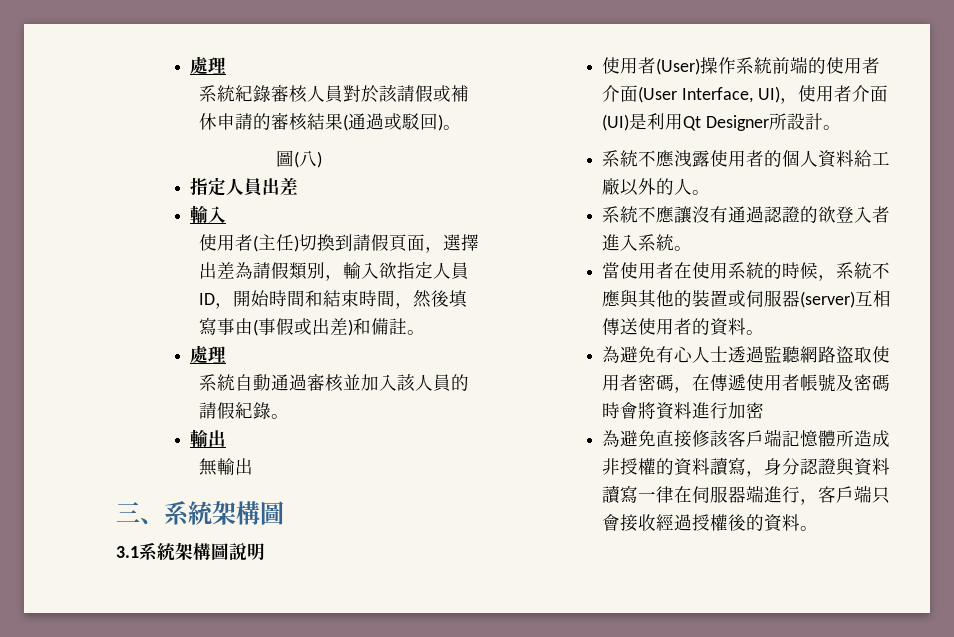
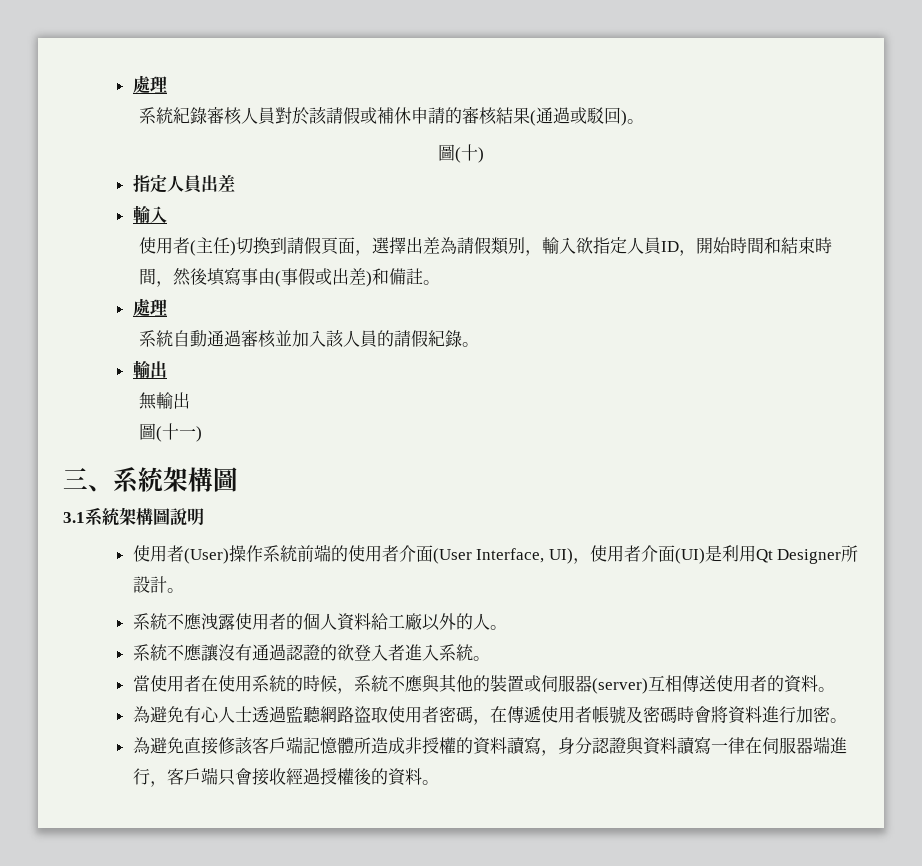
[298,150,317,167] 八 -> [461,144,478,161] 十
(253, 466) none -> [139,423,203,442] // 圖(十一)
(765, 410) none -> [829,718,847,723] 。

